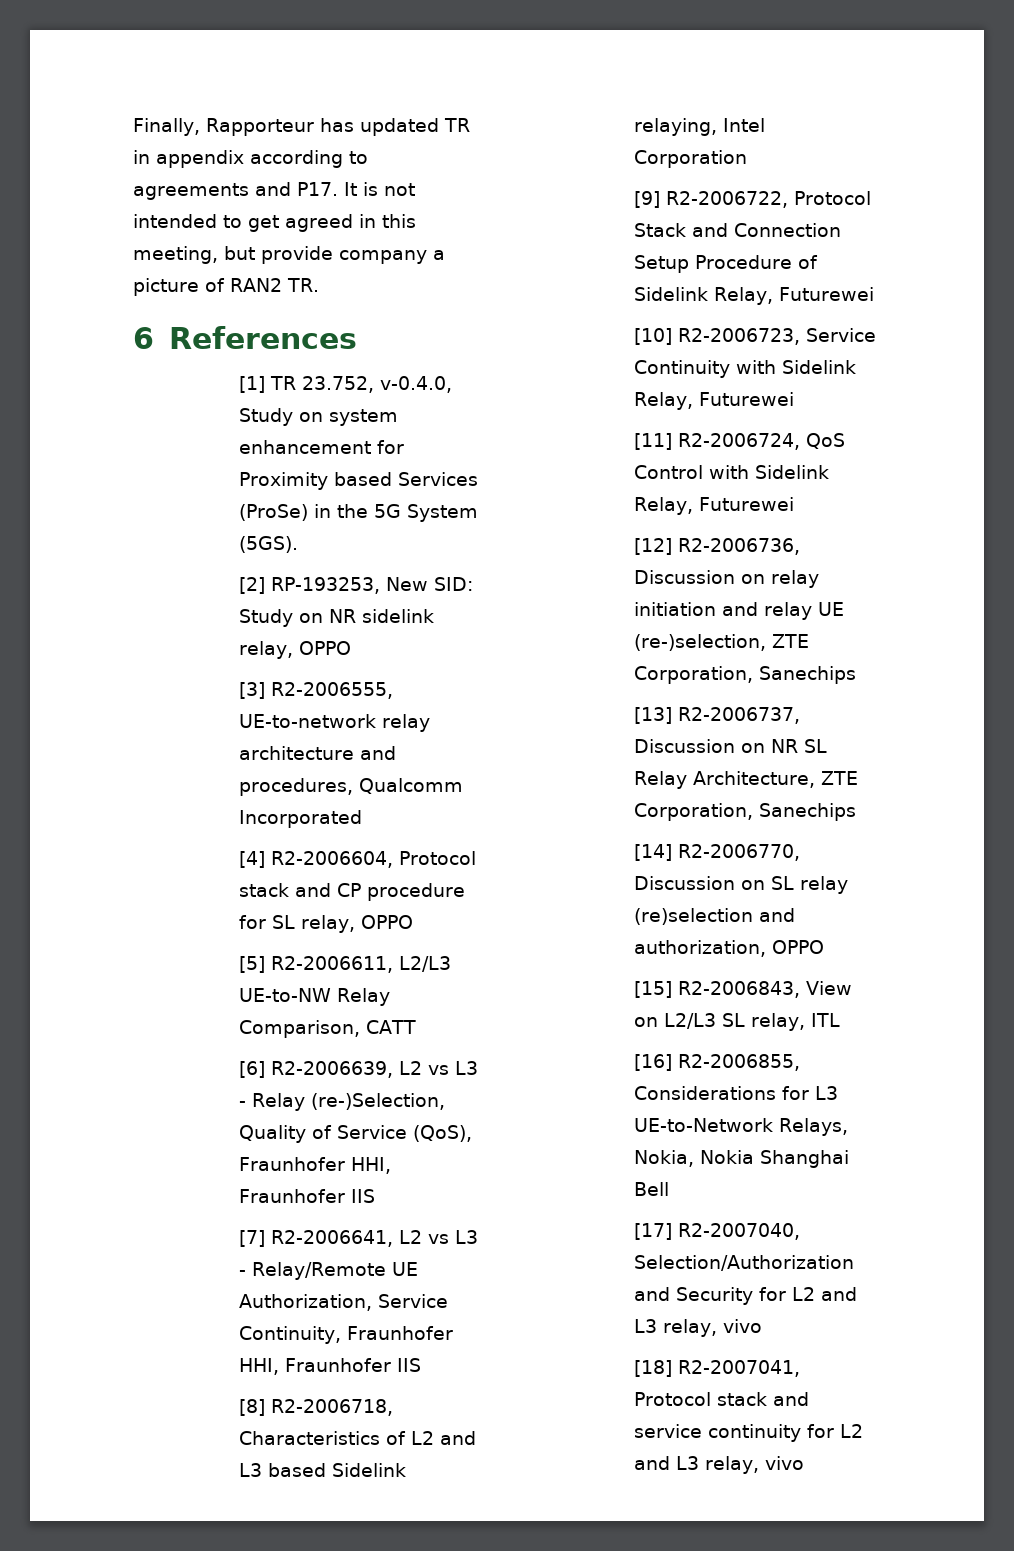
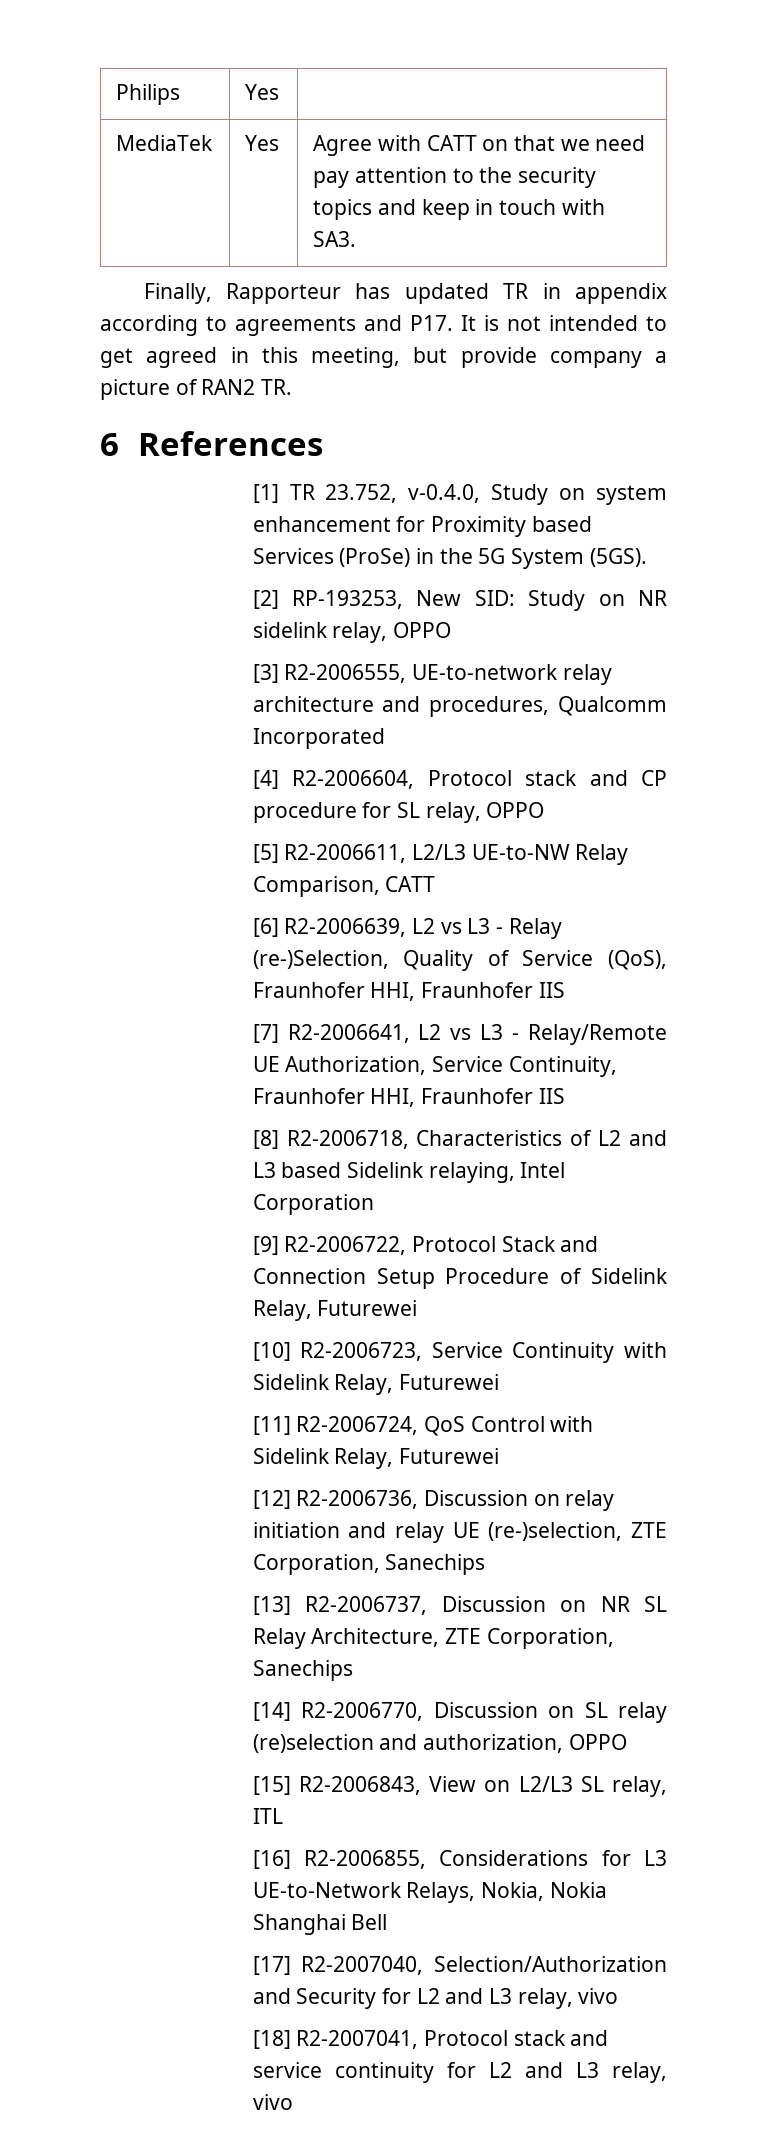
(133, 127) none -> [116,84,181,105] [245,84,280,100] [116,135,214,151] [245,135,280,151] [313,135,646,156] [313,167,597,188] [313,199,605,220] [313,231,357,247] Philips | Yes | // MediaTek | Yes | Agree with CATT on that we need pay attention to the security topics and keep in touch with SA3. //

